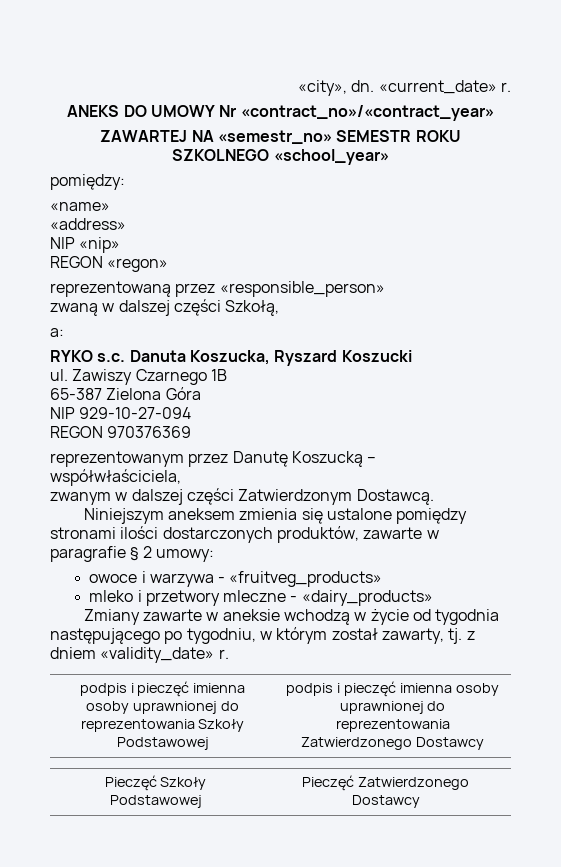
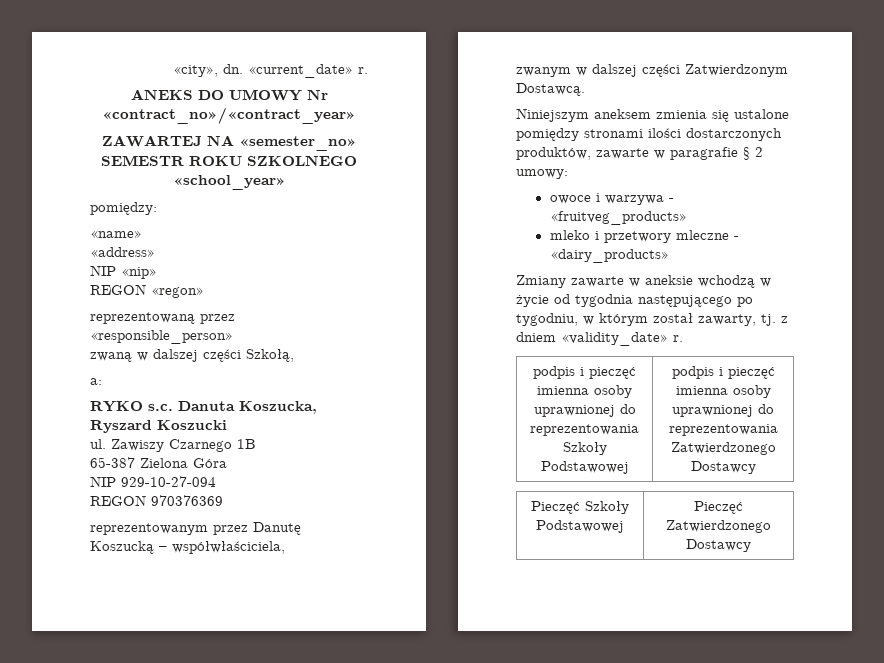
[218,130,332,144] «semestr_no» -> [238,136,357,151] «semester_no»

